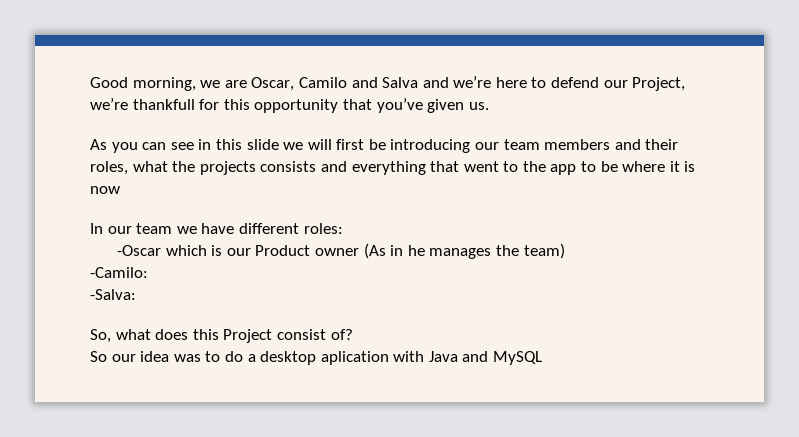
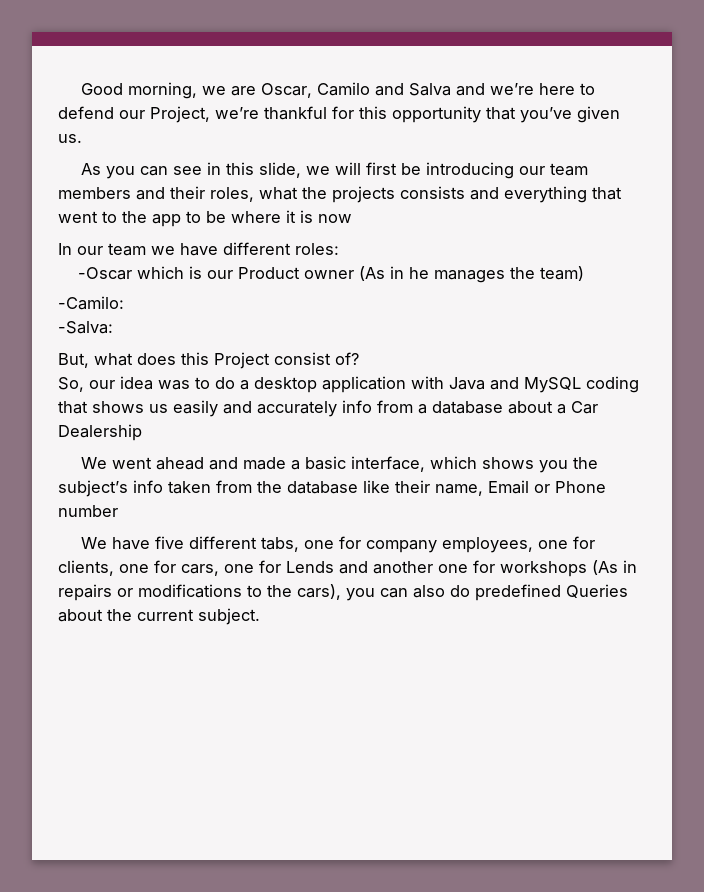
[132,99,195,110] thankfull -> [264,106,327,120] thankful
[246,139,279,150] slide -> [258,162,301,178] slide,
[90,329,111,343] So, -> [58,353,89,368] But,
[90,351,107,362] So -> [58,377,84,392] So,
[320,351,389,365] aplication -> [322,376,406,393] application
(543, 358) none -> [586,376,639,393] [58,400,598,417] [58,424,142,441] [80,456,598,473] [58,480,606,497] [58,505,118,517] [80,536,595,553] [58,560,637,577] [58,584,628,601] [58,608,260,625] coding that shows us easily and accurately info from a database about a Car Dealership // We went ahead and made a basic interface, which shows you the subject’s info taken from the database like their name, Email or Phone number // We have five different tabs, one for company employees, one for clients, one for cars, one for Lends and another one for workshops (As in repairs or modifications to the cars), you can also do predefined Queries about the current subject.

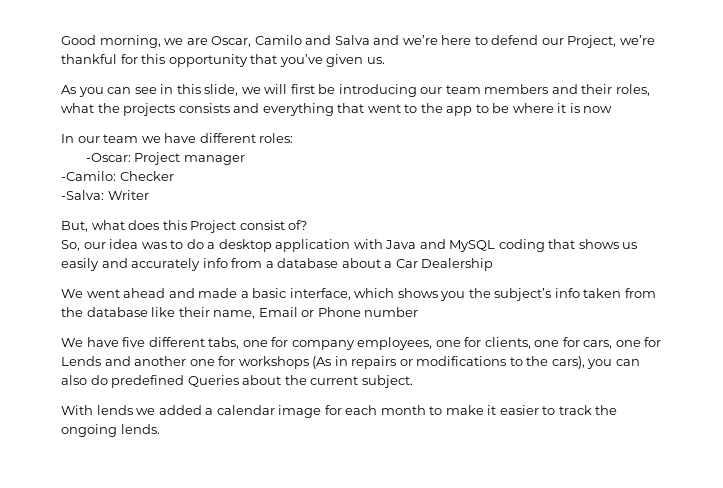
[77,266,584,283] -Oscar which is our Product owner (As in he manages the team) -> [85,152,245,165] -Oscar: Project manager
(124, 303) none -> [119,171,174,181] Checker
(113, 327) none -> [107,190,149,200] Writer
(260, 616) none -> [61,405,618,418] [61,424,160,437] // With lends we added a calendar image for each month to make it easier to track the ongoing lends.

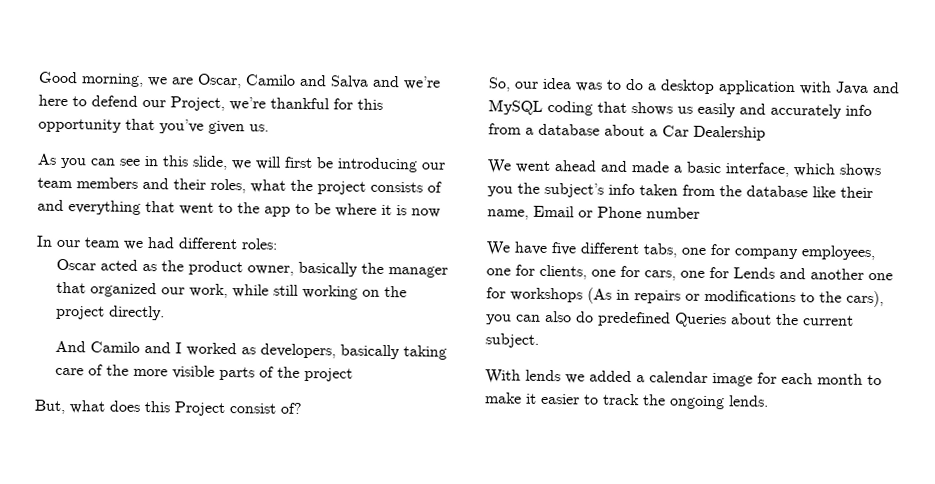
[123,103,230,116] projects consists -> [317,181,442,195] project consists of
[164,133,197,143] have -> [147,237,175,249] had
[85,152,245,165] [61,171,174,181] [61,190,149,200] -Oscar: Project manager // -Camilo: Checker // -Salva: Writer -> [55,258,448,278] [55,281,407,300] [55,305,165,321] [54,340,447,360] [54,364,353,382] Oscar acted as the product owner, basically the manager that organized our work, while still working on the project directly. // And Camilo and I worked as developers, basically taking care of the more visible parts of the project

